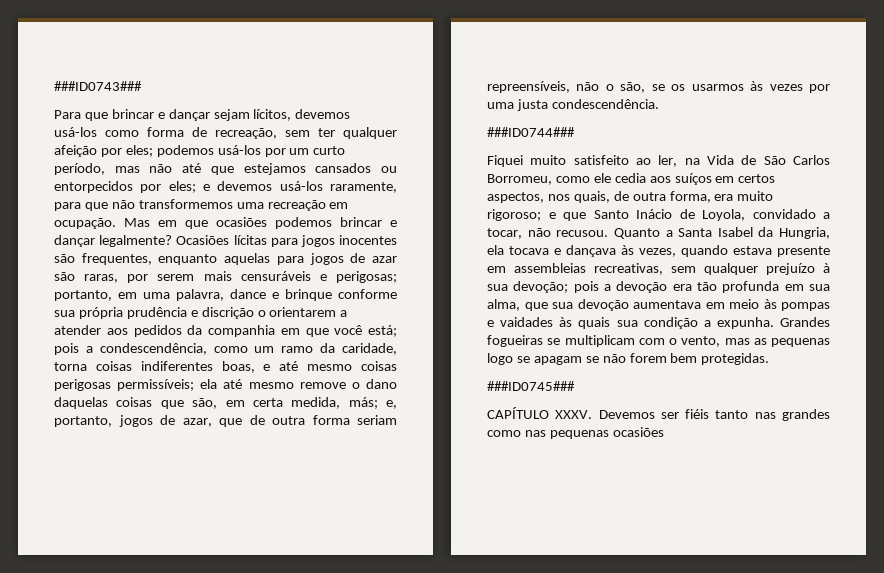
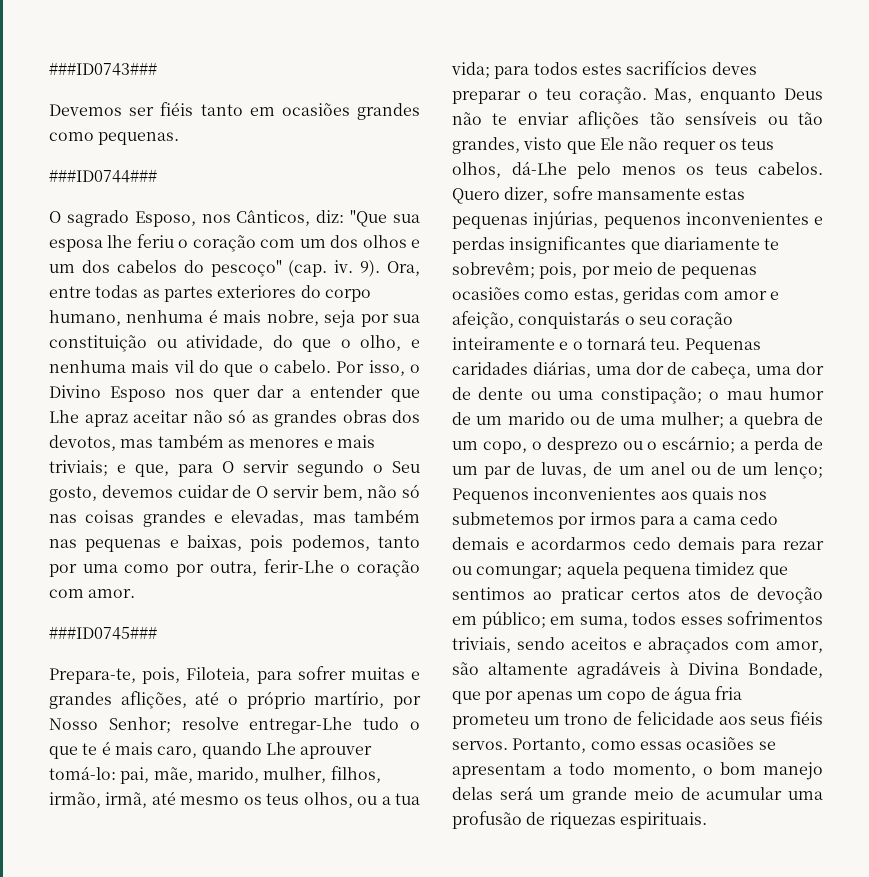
[54,109,351,121] [54,127,397,139] [54,145,346,157] [54,163,398,175] [54,181,397,193] [54,199,349,211] [54,217,397,229] [54,235,397,247] [54,253,398,265] [54,271,397,283] [54,289,397,301] [54,307,348,319] [54,325,397,337] [54,343,398,355] [54,361,397,373] [54,379,397,391] [54,397,397,409] [54,415,397,427] [487,81,830,93] [487,99,659,111] [487,127,575,137] [487,155,830,167] [487,173,776,185] [487,191,774,203] [487,209,830,221] [487,227,830,239] [487,245,830,257] [487,263,830,275] [487,281,830,293] [487,299,830,311] [487,317,830,329] [487,335,830,347] [487,353,770,365] [487,381,575,391] [487,407,830,421] [487,427,664,439] Para que brincar e dançar sejam lícitos, devemos usá-los como forma de recreação, sem ter qualquer afeição por eles; podemos usá-los por um curto período, mas não até que estejamos cansados ou entorpecidos por eles; e devemos usá-los raramente, para que não transformemos uma recreação em ocupação. Mas em que ocasiões podemos brincar e dançar legalmente? Ocasiões lícitas para jogos inocentes são frequentes, enquanto aquelas para jogos de azar são raras, por serem mais censuráveis e perigosas; portanto, em uma palavra, dance e brinque conforme sua própria prudência e discrição o orientarem a atender aos pedidos da companhia em que você está; pois a condescendência, como um ramo da caridade, torna coisas indiferentes boas, e até mesmo coisas perigosas permissíveis; ela até mesmo remove o dano daquelas coisas que são, em certa medida, más; e, portanto, jogos de azar, que de outra forma seriam repreensíveis, não o são, se os usarmos às vezes por uma justa condescendência. // ###ID0744### // Fiquei muito satisfeito ao ler, na Vida de São Carlos Borromeu, como ele cedia aos suíços em certos aspectos, nos quais, de outra forma, era muito rigoroso; e que Santo Inácio de Loyola, convidado a tocar, não recusou. Quanto a Santa Isabel da Hungria, ela tocava e dançava às vezes, quando estava presente em assembleias recreativas, sem qualquer prejuízo à sua devoção; pois a devoção era tão profunda em sua alma, que sua devoção aumentava em meio às pompas e vaidades às quais sua condição a expunha. Grandes fogueiras se multiplicam com o vento, mas as pequenas logo se apagam se não forem bem protegidas. // ###ID0745### // CAPÍTULO XXXV. Devemos ser fiéis tanto nas grandes como nas pequenas ocasiões -> [49,102,421,120] [49,132,180,145] [49,169,157,183] [49,210,420,227] [49,234,421,252] [49,260,420,277] [49,285,371,302] [49,309,420,328] [49,335,420,352] [49,360,420,377] [49,385,420,402] [49,409,420,427] [49,434,375,451] [49,460,420,477] [49,484,420,502] [49,509,420,527] [49,535,421,552] [49,559,420,577] [49,589,136,598] [49,626,157,640] [49,666,420,684] [49,691,422,709] [49,717,421,734] [49,741,373,759] [49,766,381,784] [49,791,421,808] [451,61,757,79] [452,87,823,104] [452,111,823,129] [452,137,775,154] [452,161,823,179] [452,186,746,204] [452,211,823,230] [452,236,780,254] [452,262,757,279] [452,287,779,304] [452,311,734,329] [452,336,761,354] [452,361,824,379] [452,387,824,404] [452,412,823,429] [452,436,823,454] [452,462,823,479] [452,487,768,504] [452,512,778,529] [452,537,824,554] [452,562,788,579] [452,587,823,604] [452,611,823,629] [452,637,823,654] [452,661,823,679] [452,686,743,704] [452,711,823,729] [452,737,776,753] [452,762,824,780] [452,786,823,804] [452,811,707,829] Devemos ser fiéis tanto em ocasiões grandes como pequenas. // ###ID0744### // O sagrado Esposo, nos Cânticos, diz: "Que sua esposa lhe feriu o coração com um dos olhos e um dos cabelos do pescoço" (cap. iv. 9). Ora, entre todas as partes exteriores do corpo humano, nenhuma é mais nobre, seja por sua constituição ou atividade, do que o olho, e nenhuma mais vil do que o cabelo. Por isso, o Divino Esposo nos quer dar a entender que Lhe apraz aceitar não só as grandes obras dos devotos, mas também as menores e mais triviais; e que, para O servir segundo o Seu gosto, devemos cuidar de O servir bem, não só nas coisas grandes e elevadas, mas também nas pequenas e baixas, pois podemos, tanto por uma como por outra, ferir-Lhe o coração com amor. // ###ID0745### // Prepara-te, pois, Filoteia, para sofrer muitas e grandes aflições, até o próprio martírio, por Nosso Senhor; resolve entregar-Lhe tudo o que te é mais caro, quando Lhe aprouver tomá-lo: pai, mãe, marido, mulher, filhos, irmão, irmã, até mesmo os teus olhos, ou a tua vida; para todos estes sacrifícios deves preparar o teu coração. Mas, enquanto Deus não te enviar aflições tão sensíveis ou tão grandes, visto que Ele não requer os teus olhos, dá-Lhe pelo menos os teus cabelos. Quero dizer, sofre mansamente estas pequenas injúrias, pequenos inconvenientes e perdas insignificantes que diariamente te sobrevêm; pois, por meio de pequenas ocasiões como estas, geridas com amor e afeição, conquistarás o seu coração inteiramente e o tornará teu. Pequenas caridades diárias, uma dor de cabeça, uma dor de dente ou uma constipação; o mau humor de um marido ou de uma mulher; a quebra de um copo, o desprezo ou o escárnio; a perda de um par de luvas, de um anel ou de um lenço; Pequenos inconvenientes aos quais nos submetemos por irmos para a cama cedo demais e acordarmos cedo demais para rezar ou comungar; aquela pequena timidez que sentimos ao praticar certos atos de devoção em público; em suma, todos esses sofrimentos triviais, sendo aceitos e abraçados com amor, são altamente agradáveis à Divina Bondade, que por apenas um copo de água fria prometeu um trono de felicidade aos seus fiéis servos. Portanto, como essas ocasiões se apresentam a todo momento, o bom manejo delas será um grande meio de acumular uma profusão de riquezas espirituais.

